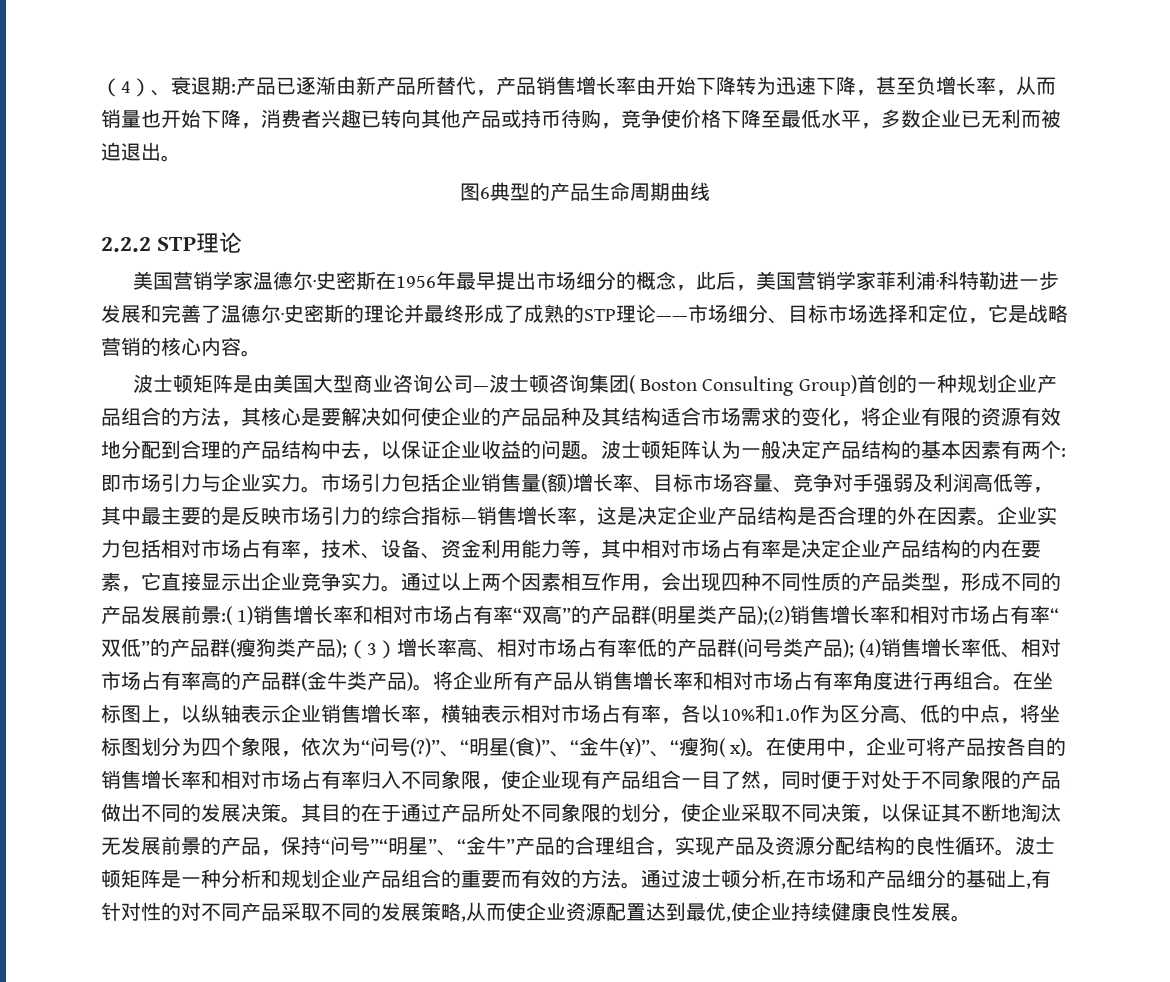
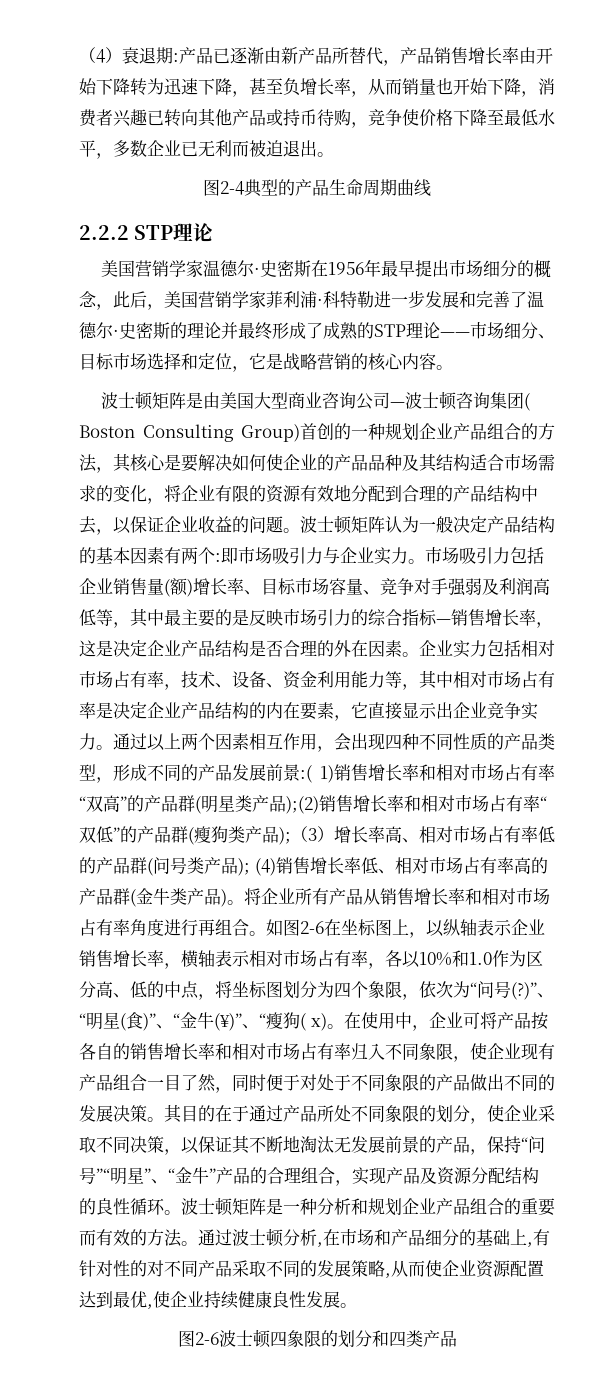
[151,90,171,96] 、 -> (122, 55) none
[480,187,490,199] 6 -> [220,181,245,195] 2-4
(161, 483) none -> [272,547,289,564] 吸
(361, 483) none -> [459,547,476,564] 吸
(1013, 687) none -> [266,919,324,936] 如图2-6
(971, 918) none -> [177,1329,457,1348] // 图2-6波士顿四象限的划分和四类产品

